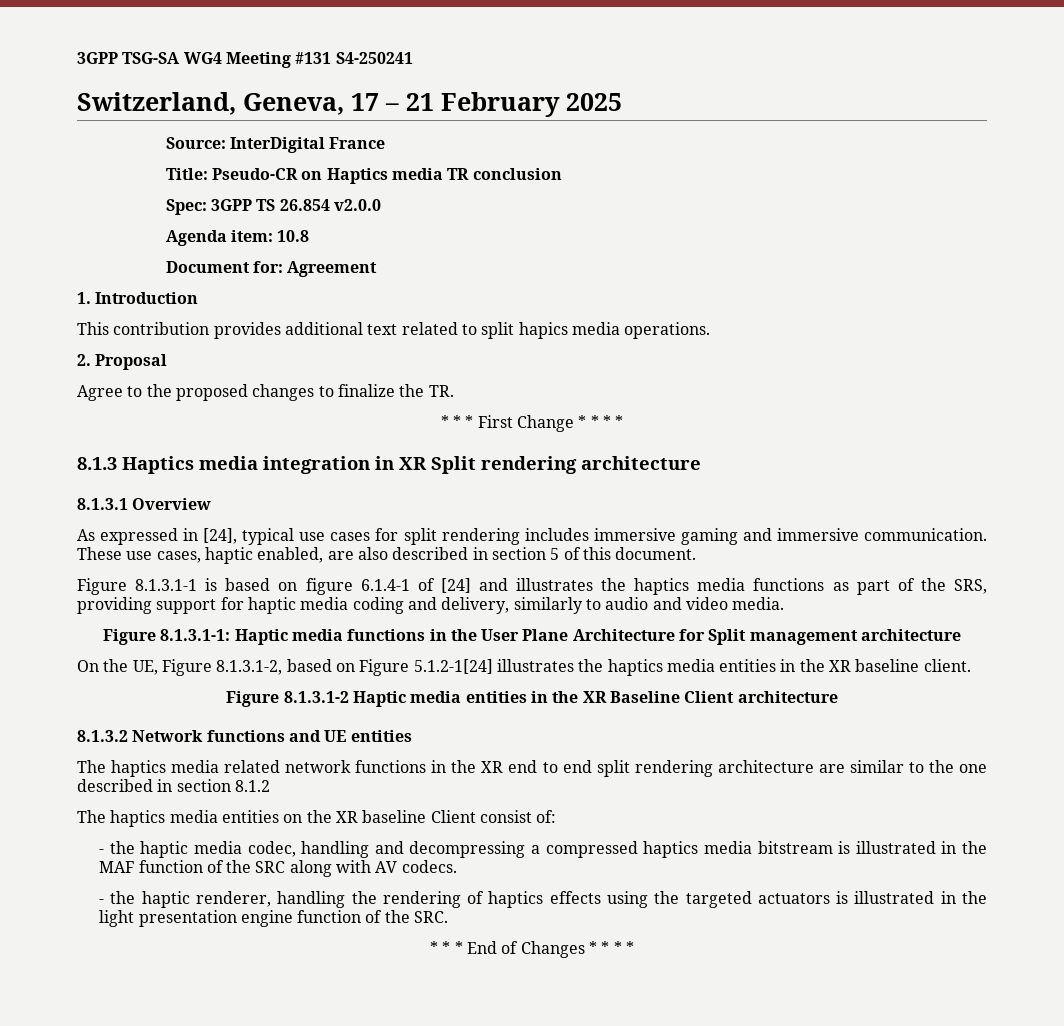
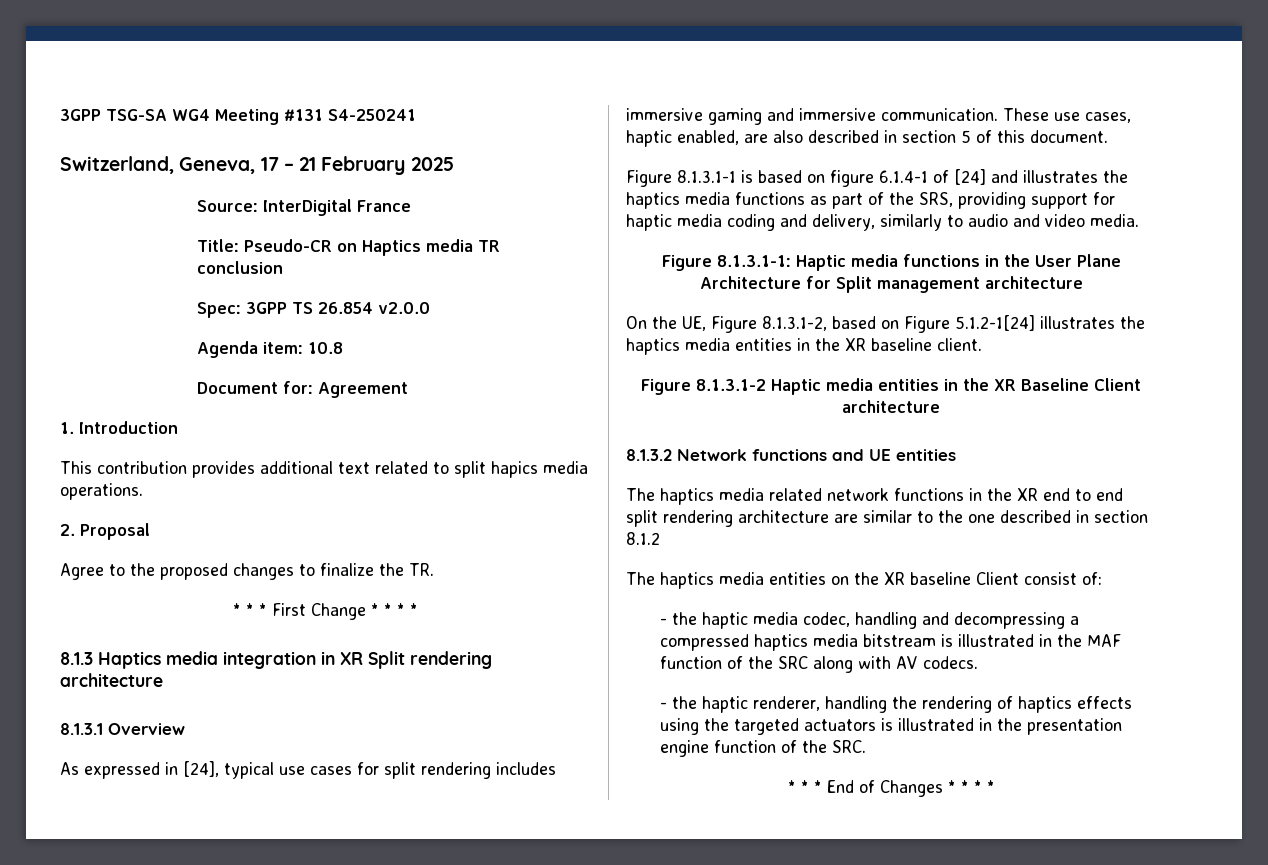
[99,910,135,927] light -> (1023, 724) none

